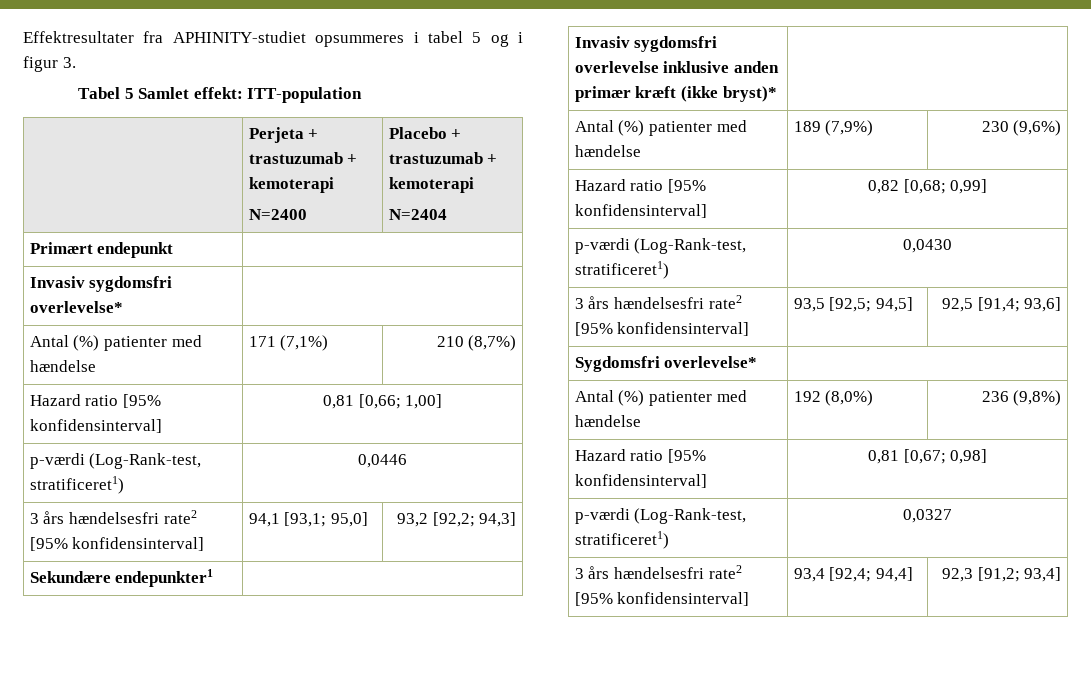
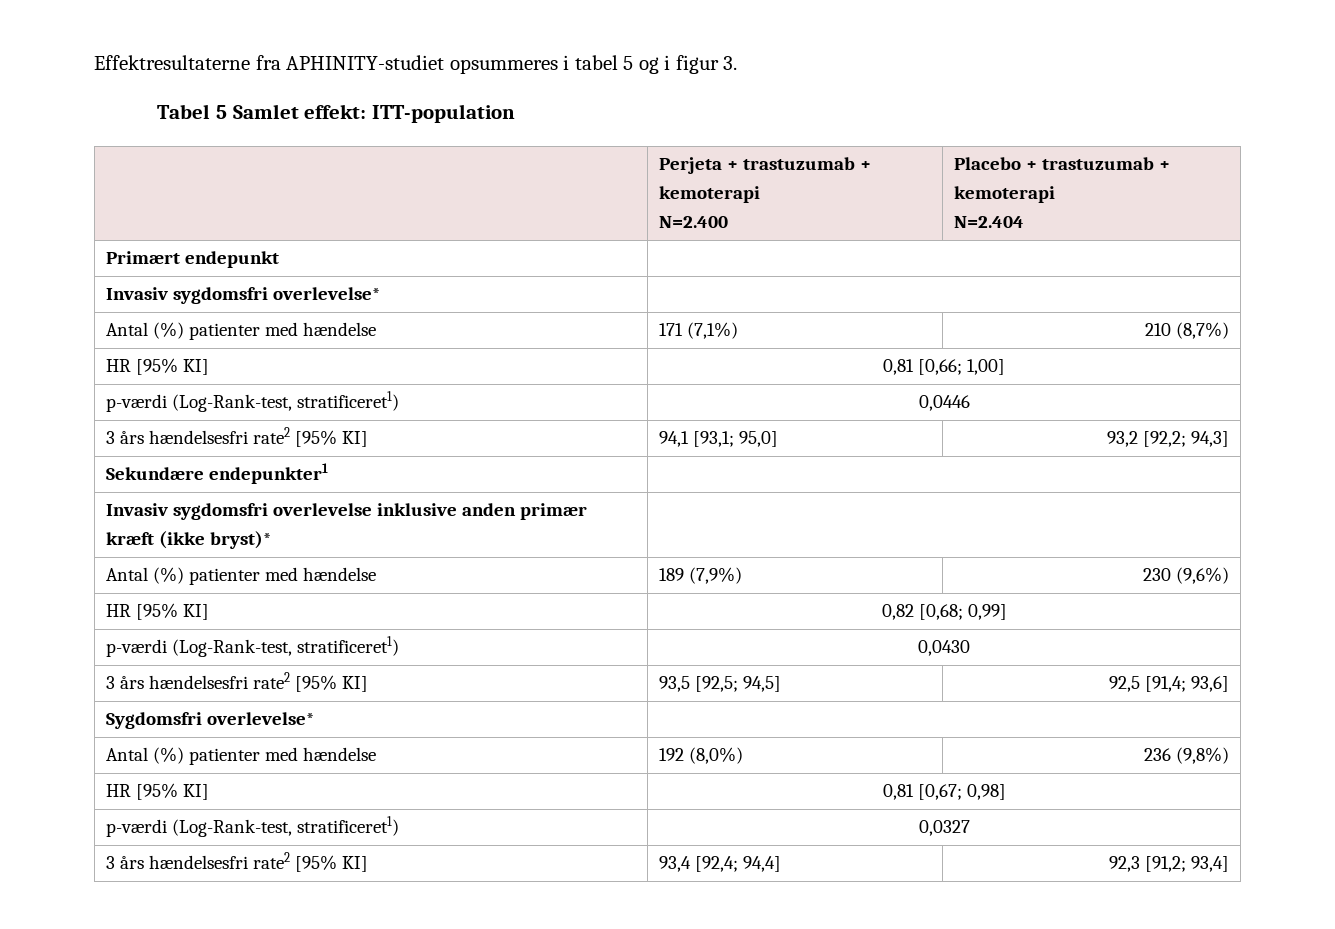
[23,31,134,43] Effektresultater -> [94,55,250,70] Effektresultaterne
[248,209,307,220] N=2400 -> [659,216,729,228] N=2.400
[388,209,447,220] N=2404 -> [954,216,1025,228] N=2.404
[29,394,161,408] [29,419,162,433] Hazard ratio [95% konfidensinterval] -> [106,358,210,375] HR [95% KI]
[72,537,205,551] konfidensinterval] -> [342,431,369,447] KI]
[574,179,706,193] [574,204,707,218] Hazard ratio [95% konfidensinterval] -> [106,603,210,620] HR [95% KI]
[617,322,750,336] konfidensinterval] -> [342,676,369,692] KI]
[574,449,706,463] [574,474,707,488] Hazard ratio [95% konfidensinterval] -> [106,783,210,800] HR [95% KI]
[617,592,750,606] konfidensinterval] -> [342,856,369,872] KI]

